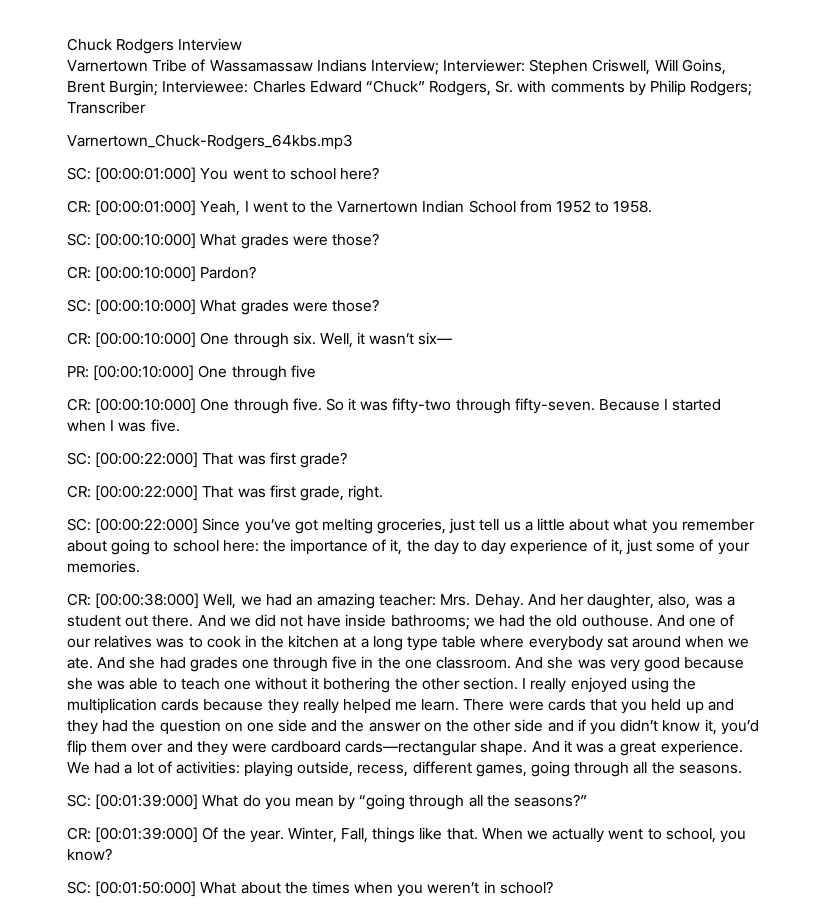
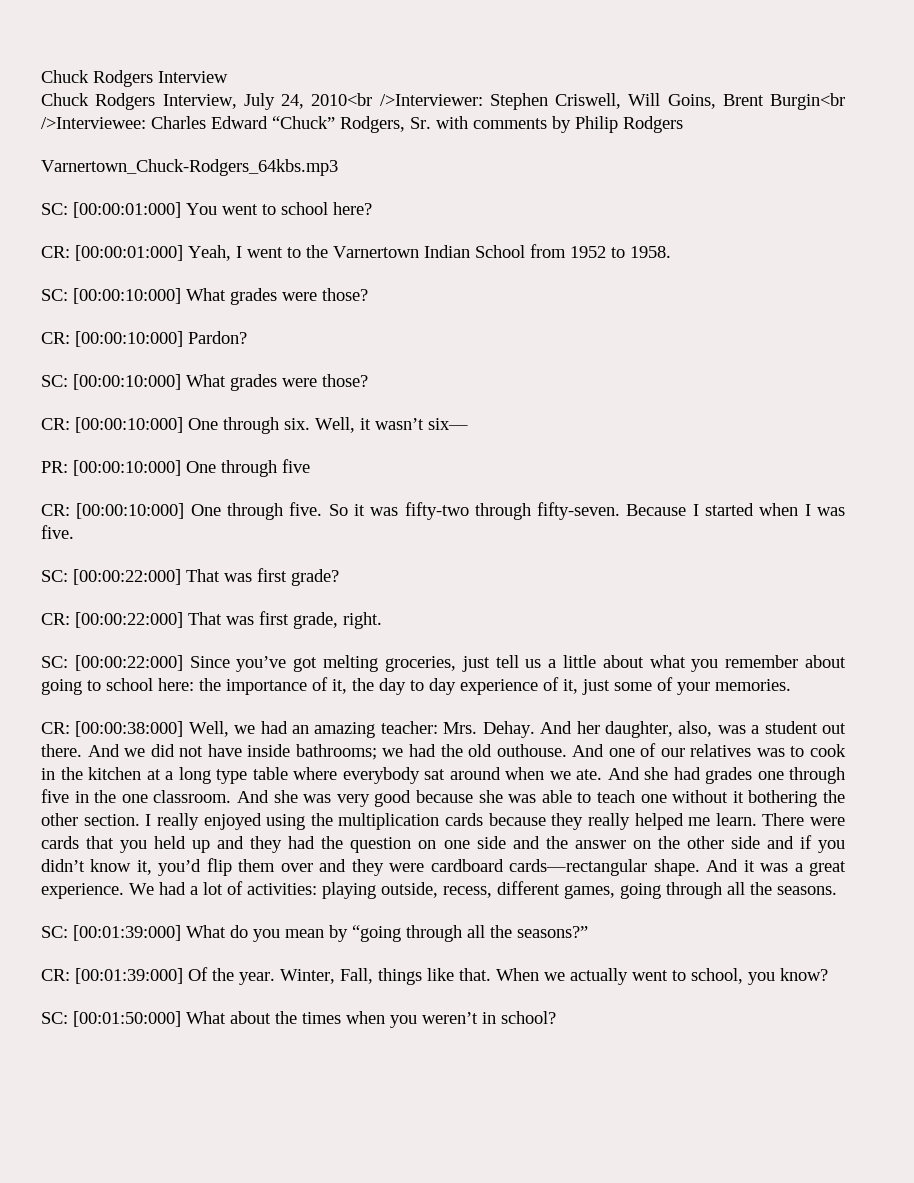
[67,59,526,75] Varnertown Tribe of Wassamassaw Indians Interview; Interviewer: -> [41,93,483,110] Chuck Rodgers Interview, July 24, 2010<br />Interviewer:
[109,80,249,96] Burgin; Interviewee: -> [770,93,845,110] [41,117,146,129] Burgin<br />Interviewee:
[690,81,753,96] [67,101,146,114] Rodgers; Transcriber -> [623,116,683,133] Rodgers

